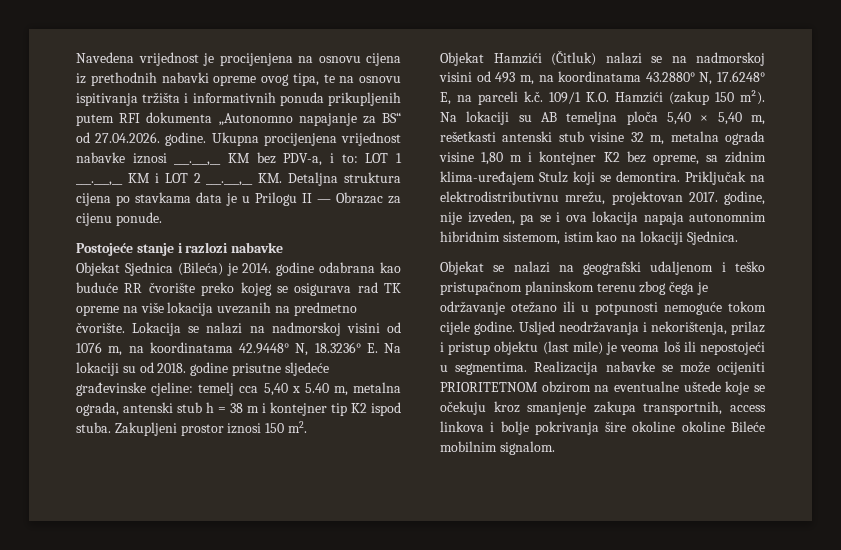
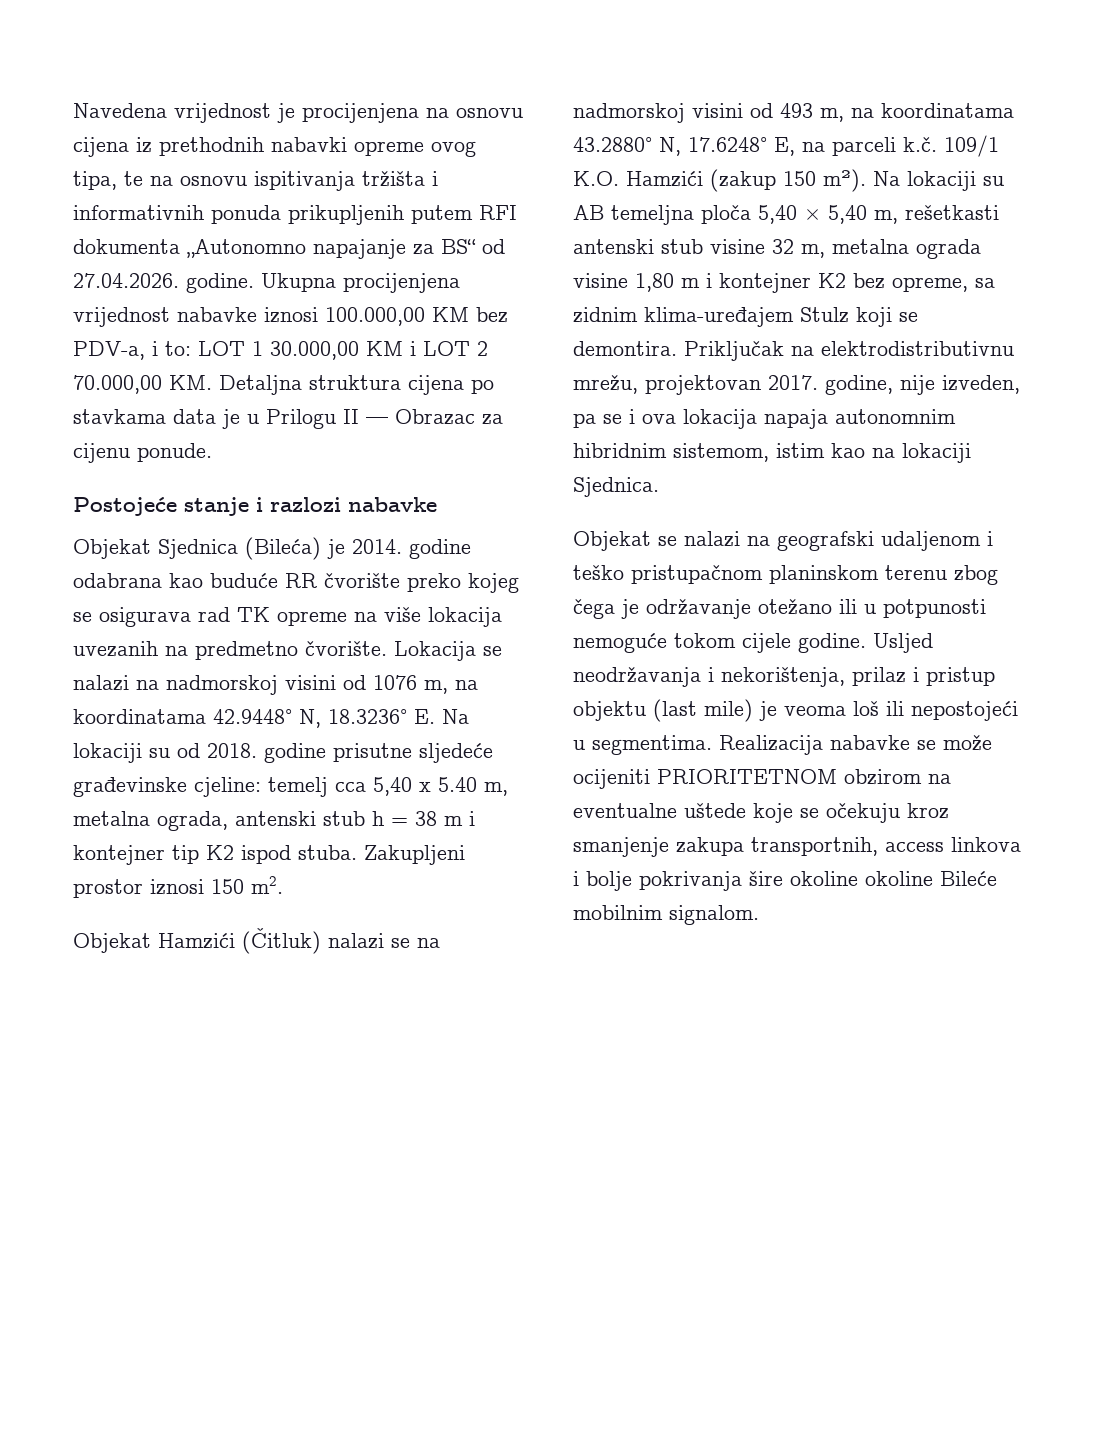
[174,161,222,166] ___.___,__ -> [325,307,425,326] 100.000,00
[76,181,123,186] ___.___,__ -> [270,341,359,360] 30.000,00
[206,181,254,186] ___.___,__ -> [73,375,162,394] 70.000,00

